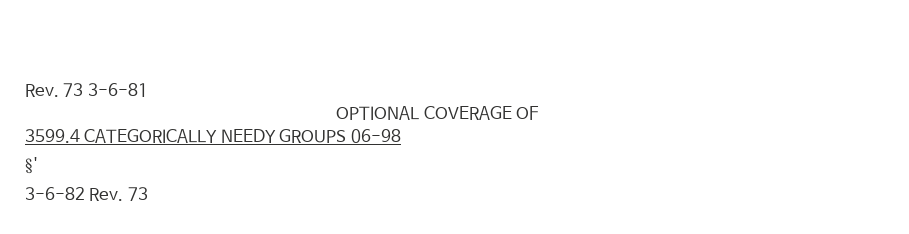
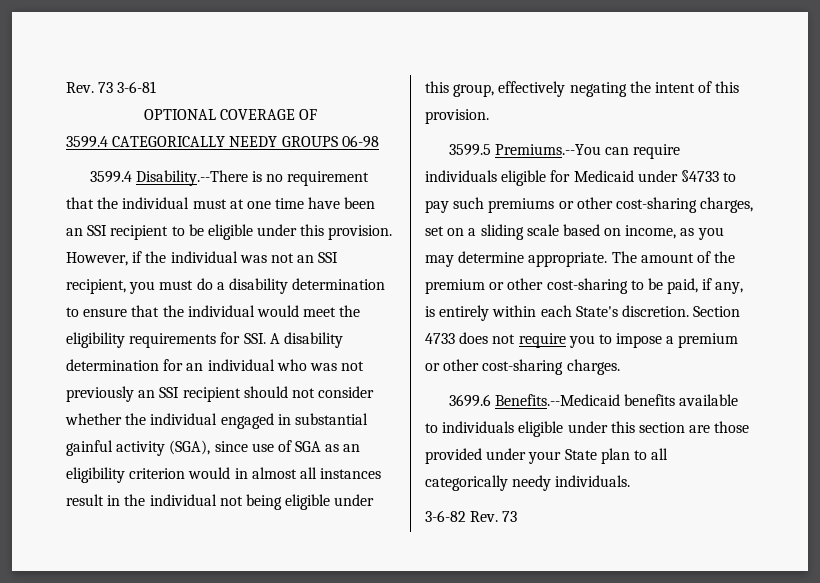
[25,157,38,174] §' -> [89,170,370,186] [66,197,376,209] [66,224,393,240] [66,251,339,266] [66,278,386,294] [66,305,361,317] [66,332,343,348] [66,359,365,371] [66,386,375,402] [65,413,368,429] [66,440,361,456] [66,467,382,483] [66,494,375,510] [425,81,740,97] [425,109,489,124] [448,144,681,159] [425,170,737,186] [425,197,754,213] [425,224,724,240] [425,251,736,267] [425,278,744,294] [425,305,741,321] [425,332,739,348] [425,359,620,375] [448,394,739,407] [425,421,750,437] [425,448,669,464] [425,475,631,491] 3599.4 Disability.--There is no requirement that the individual must at one time have been an SSI recipient to be eligible under this provision. However, if the individual was not an SSI recipient, you must do a disability determination to ensure that the individual would meet the eligibility requirements for SSI. A disability determination for an individual who was not previously an SSI recipient should not consider whether the individual engaged in substantial gainful activity (SGA), since use of SGA as an eligibility criterion would in almost all instances result in the individual not being eligible under this group, effectively negating the intent of this provision. // 3599.5 Premiums.--You can require individuals eligible for Medicaid under §4733 to pay such premiums or other cost-sharing charges, set on a sliding scale based on income, as you may determine appropriate. The amount of the premium or other cost-sharing to be paid, if any, is entirely within each State's discretion. Section 4733 does not require you to impose a premium or other cost-sharing charges. // 3699.6 Benefits.--Medicaid benefits available to individuals eligible under this section are those provided under your State plan to all categorically needy individuals.

